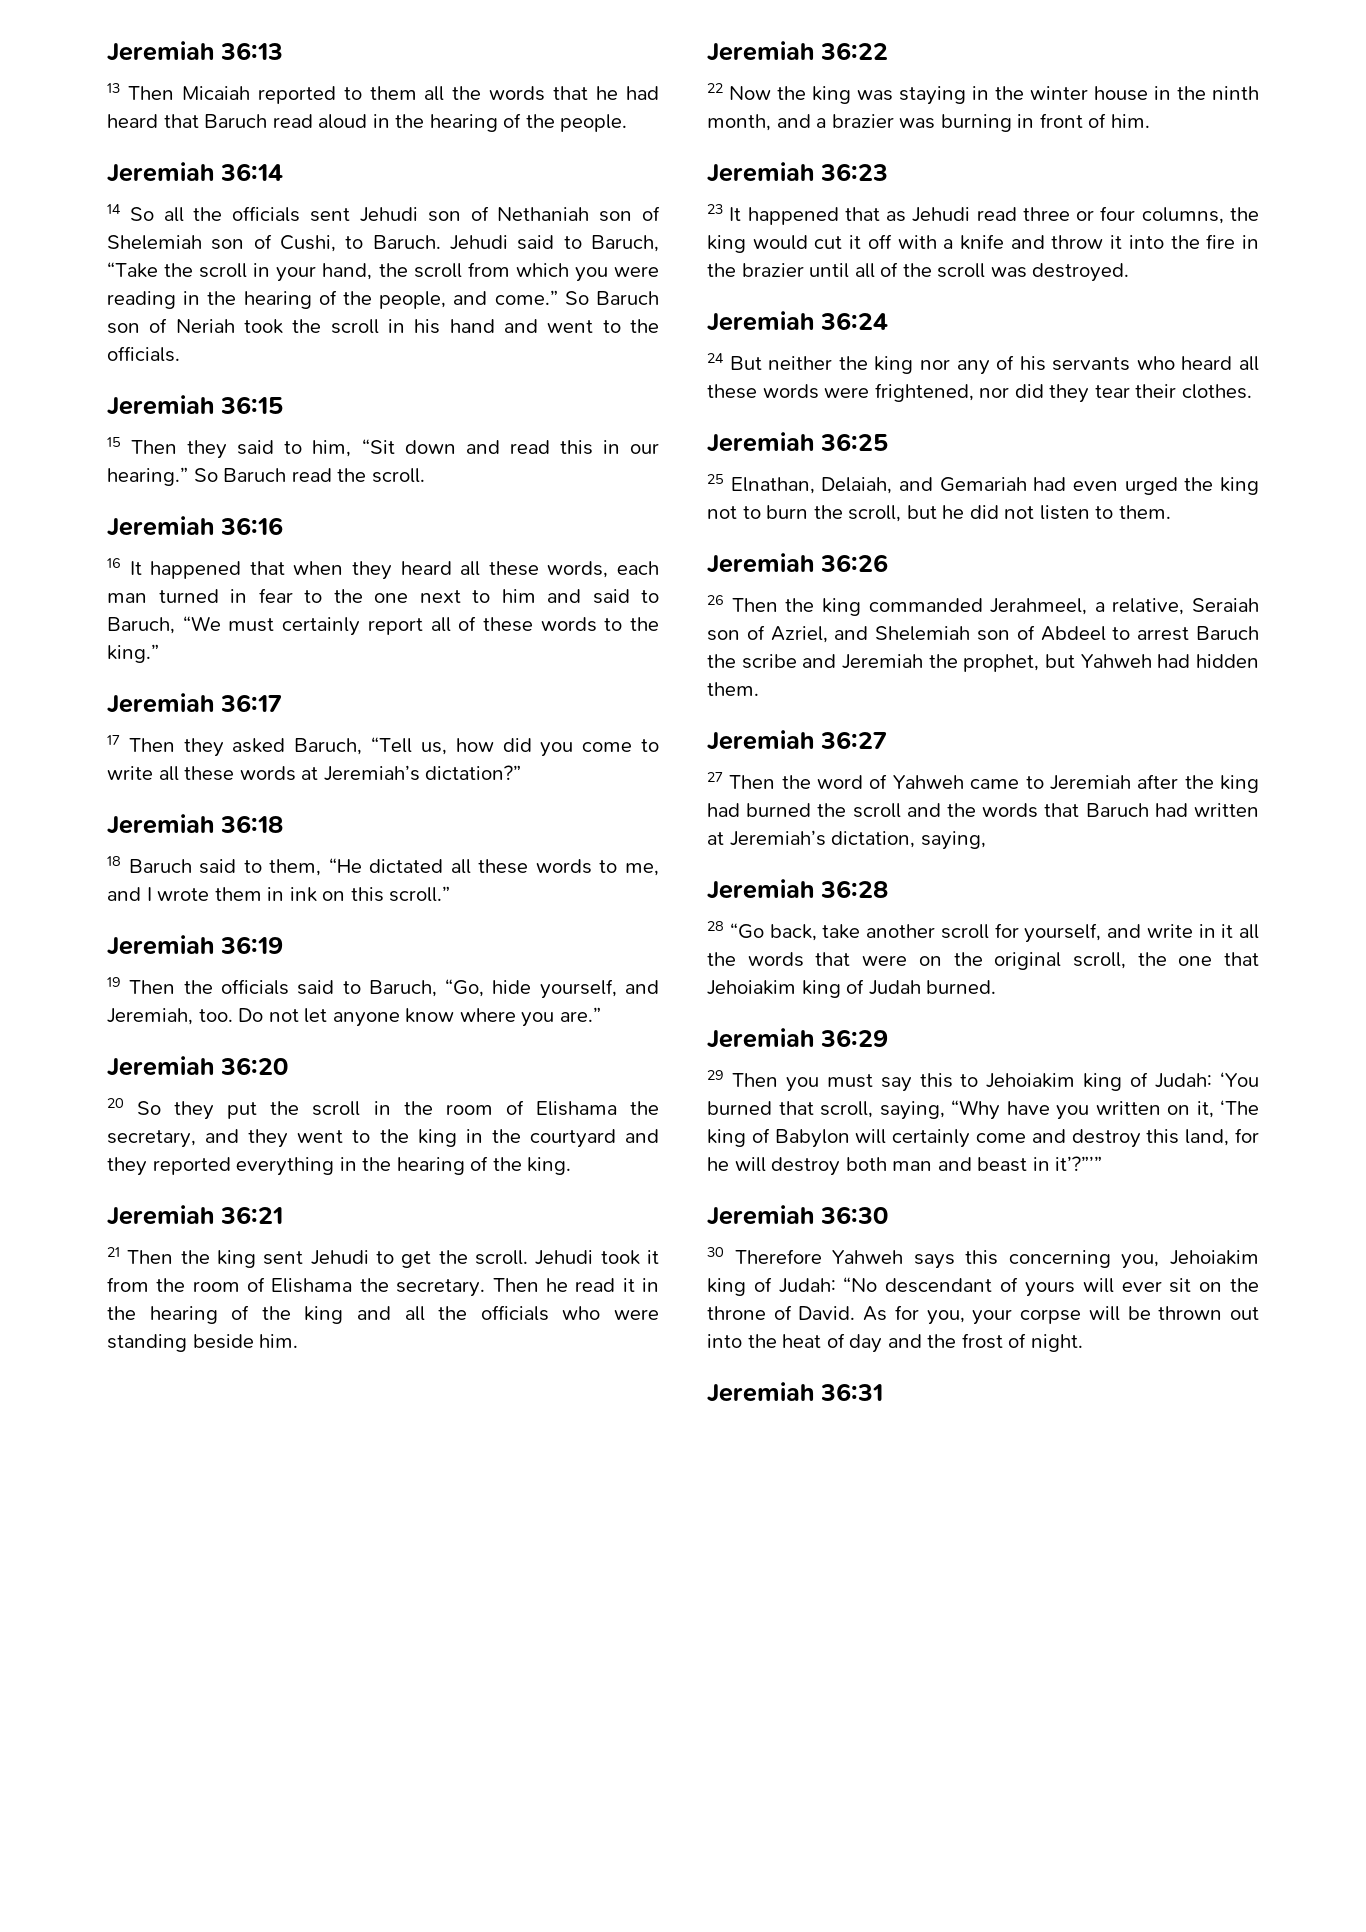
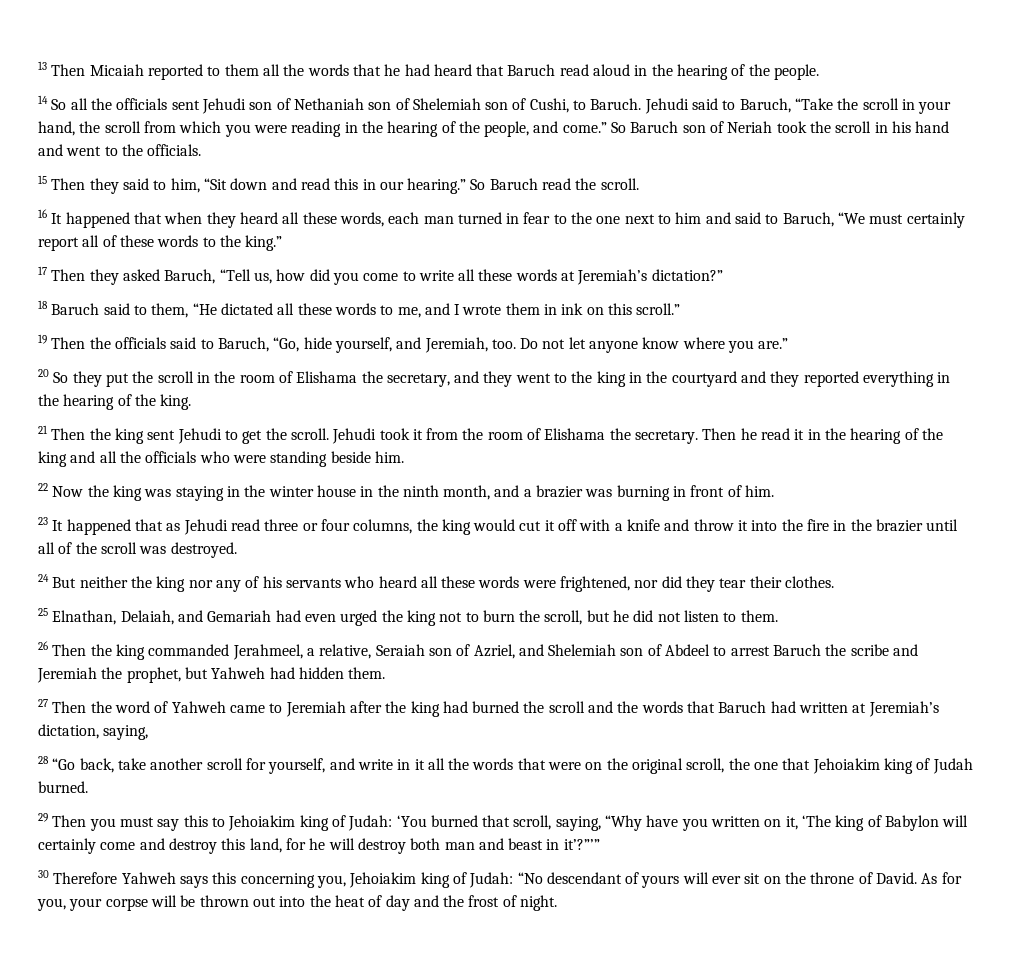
[107,41,283,62] Jeremiah 36:13 // -> (38, 65) none
[107,162,283,183] // Jeremiah 36:14 -> (820, 72) none
[107,395,283,416] // Jeremiah 36:15 -> (202, 150) none
[107,516,283,537] // Jeremiah 36:16 -> (639, 184) none
[107,693,282,714] // Jeremiah 36:17 -> (283, 243) none
[107,814,283,835] // Jeremiah 36:18 -> (723, 275) none
[107,935,283,956] // Jeremiah 36:19 -> (681, 309) none
[107,1056,288,1077] // Jeremiah 36:20 -> (789, 343) none
[107,1205,283,1226] // Jeremiah 36:21 -> (192, 402) none
[707,41,888,62] // Jeremiah 36:22 -> (404, 457) none
[707,162,888,183] // Jeremiah 36:23 -> (775, 491) none
[707,311,888,332] // Jeremiah 36:24 -> (237, 550) none
[707,432,888,453] // Jeremiah 36:25 -> (835, 582) none
[707,553,888,574] // Jeremiah 36:26 -> (778, 616) none
[707,730,887,751] // Jeremiah 36:27 -> (386, 673) none
[707,879,888,900] // Jeremiah 36:28 -> (149, 732) none
[707,1028,888,1049] // Jeremiah 36:29 -> (88, 787) none
[707,1205,888,1226] // Jeremiah 36:30 -> (600, 844) none
[707,1382,883,1403] // Jeremiah 36:31 -> (558, 903) none

